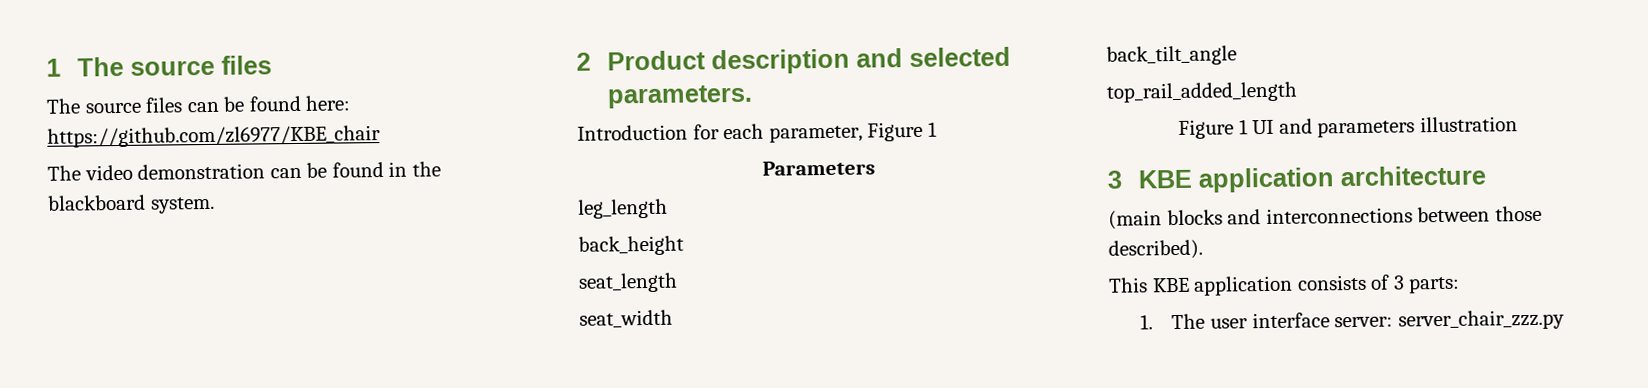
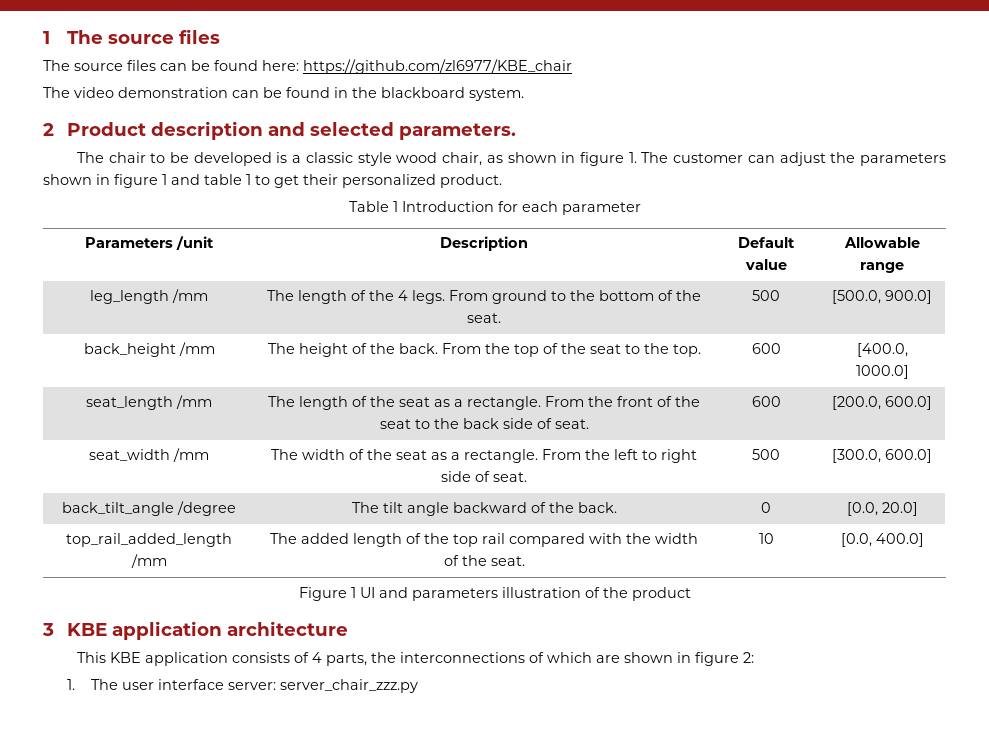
[577,121,937,143] [761,160,875,176] [578,198,668,219] [578,235,684,256] [578,272,678,293] [579,309,673,328] [1106,45,1237,66] [1106,81,1297,103] Introduction for each parameter, Figure 1 // Parameters // leg_length // back_height // seat_length // seat_width // back_tilt_angle // top_rail_added_length -> [76,152,946,166] [43,174,502,188] [348,201,641,215] [85,236,214,250] [440,236,528,251] [738,237,795,248] [744,259,787,270] [843,237,920,248] [860,262,904,273] [90,289,208,304] [267,290,701,304] [467,313,501,323] [752,290,780,301] [832,290,932,304] [83,342,215,357] [267,343,701,357] [751,343,781,354] [856,343,908,357] [855,365,909,379] [86,395,212,410] [268,396,700,410] [379,418,589,429] [751,396,781,407] [832,396,932,410] [89,448,209,462] [271,449,697,463] [441,471,527,482] [752,449,780,460] [832,449,932,463] [62,501,236,516] [351,502,617,516] [761,502,771,513] [846,502,918,516] [66,533,232,547] [130,554,167,568] [270,533,698,547] [443,555,525,566] [758,533,774,544] [840,533,924,547] The chair to be developed is a classic style wood chair, as shown in figure 1. The customer can adjust the parameters shown in figure 1 and table 1 to get their personalized product. // Table 1 Introduction for each parameter // Parameters /unit | Description | Default value | Allowable range // leg_length /mm | The length of the 4 legs. From ground to the bottom of the seat. | 500 | [500.0, 900.0] // back_height /mm | The height of the back. From the top of the seat to the top. | 600 | [400.0, 1000.0] // seat_length /mm | The length of the seat as a rectangle. From the front of the seat to the back side of seat. | 600 | [200.0, 600.0] // seat_width /mm | The width of the seat as a rectangle. From the left to right side of seat. | 500 | [300.0, 600.0] // back_tilt_angle /degree | The tilt angle backward of the back. | 0 | [0.0, 20.0] // top_rail_added_length /mm | The added length of the top rail compared with the width of the seat. | 10 | [0.0, 400.0]
(1518, 124) none -> [584,587,691,601] of the product
[1108,205,1542,230] [1108,239,1203,260] // (main blocks and interconnections between those described). -> (348, 628) none
[1392,275,1461,294] 3 parts: -> [311,652,754,666] 4 parts, the interconnections of which are shown in figure 2:

